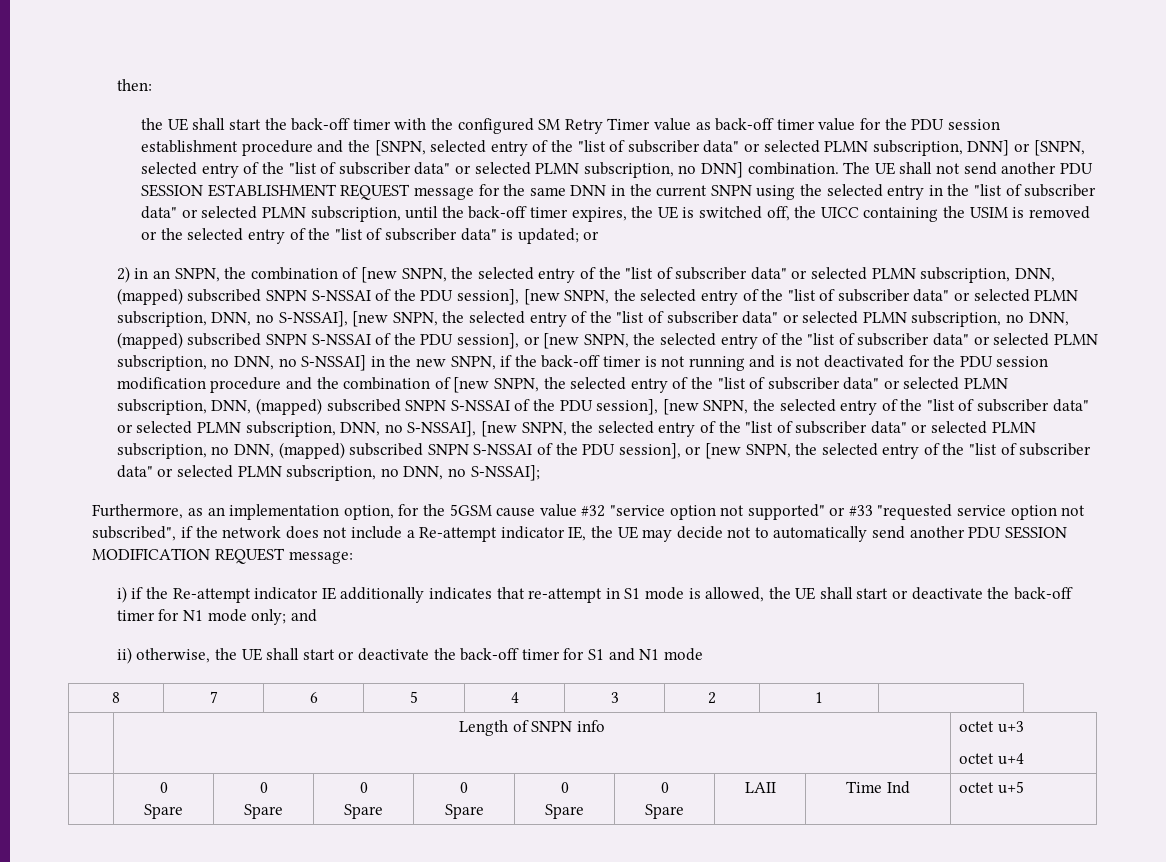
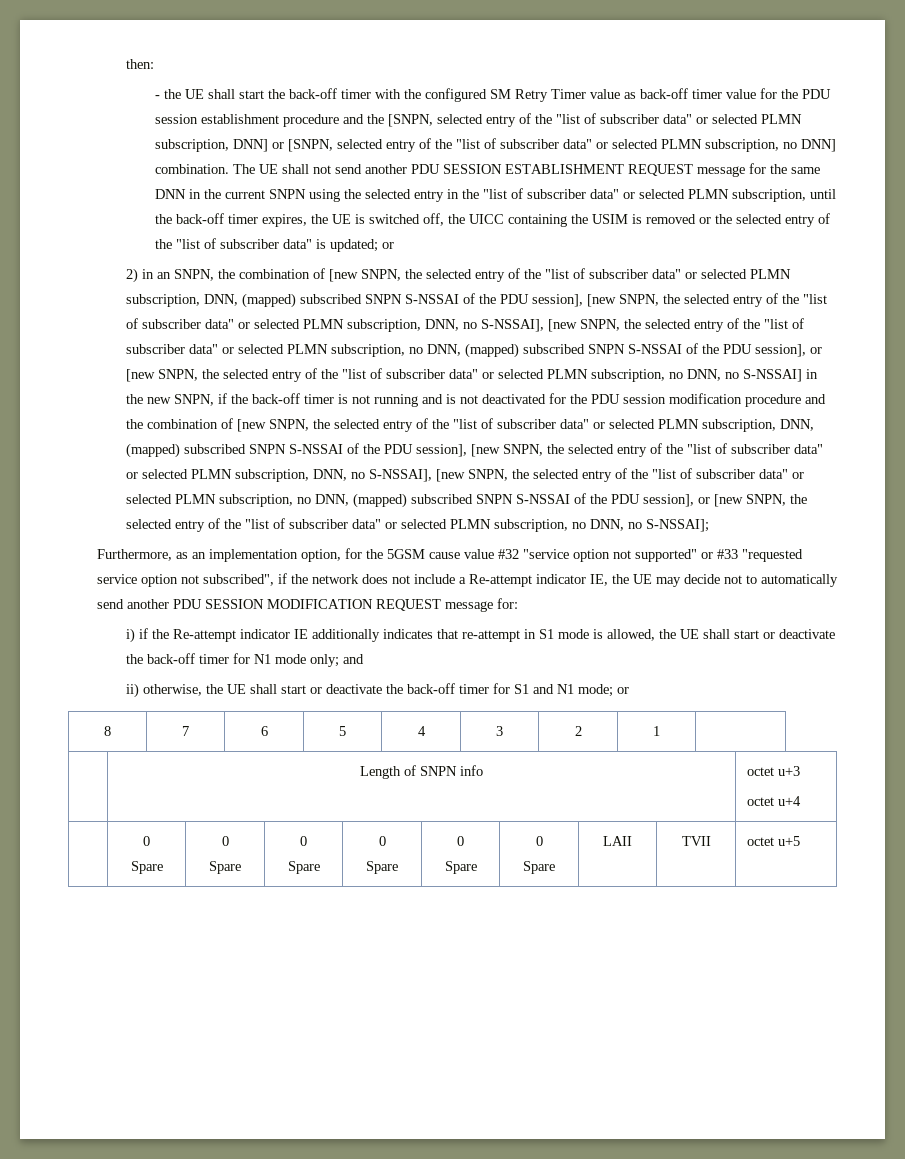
(152, 85) none -> [154,95,160,99] -
[288,551,353,564] message: -> [444,598,518,612] message for:
[663,648,703,661] mode -> [577,684,629,697] mode; or
[846,781,910,794] Time Ind -> [681,836,711,846] TVII

